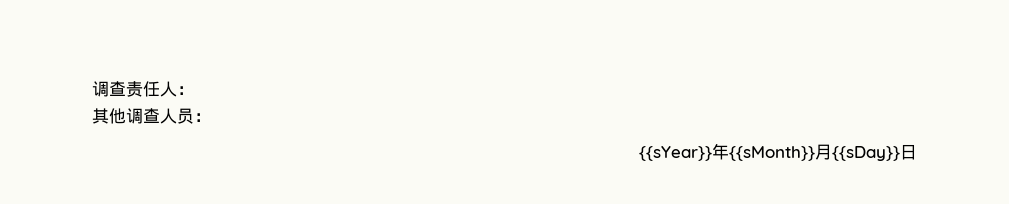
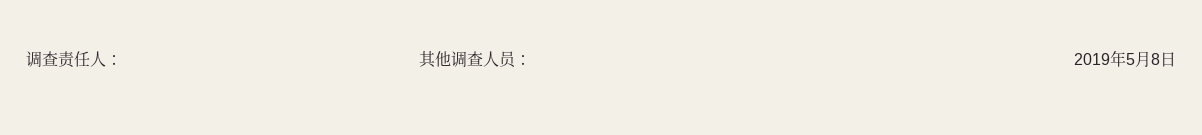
[639,143,900,161] {{sYear}}年{{sMonth}}月{{sDay}} -> [1074,50,1160,67] 2019年5月8

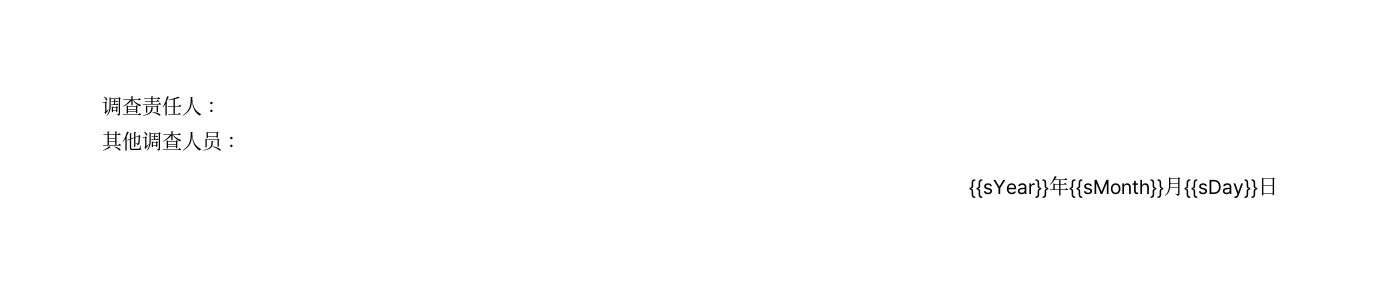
[1074,50,1160,67] 2019年5月8 -> [969,176,1258,198] {{sYear}}年{{sMonth}}月{{sDay}}

